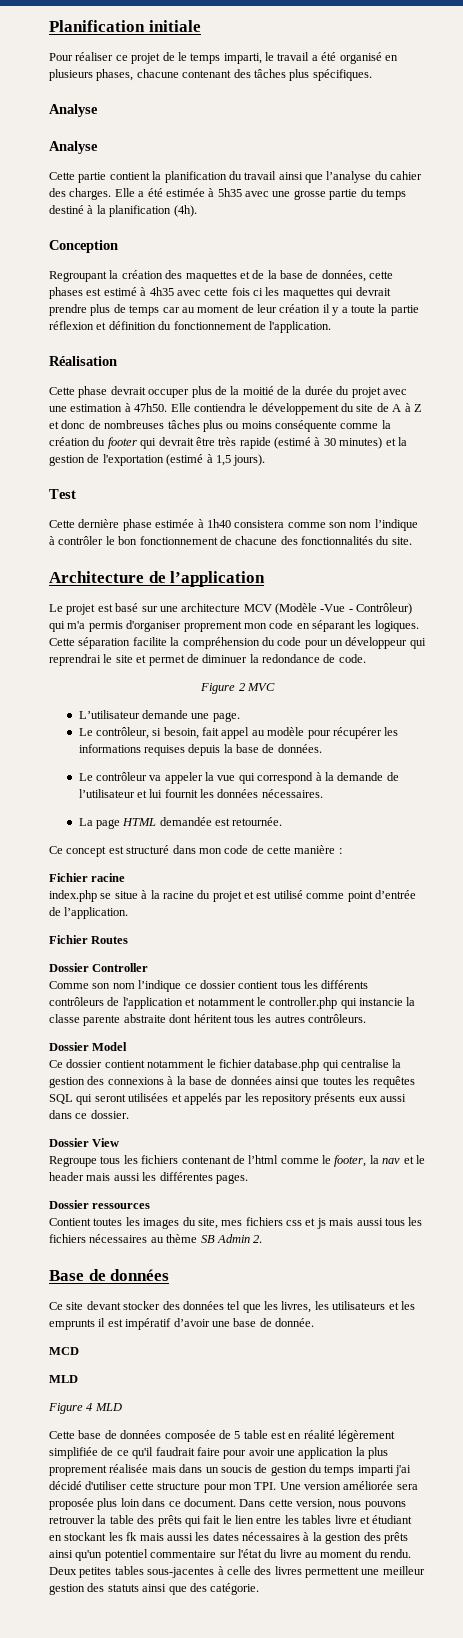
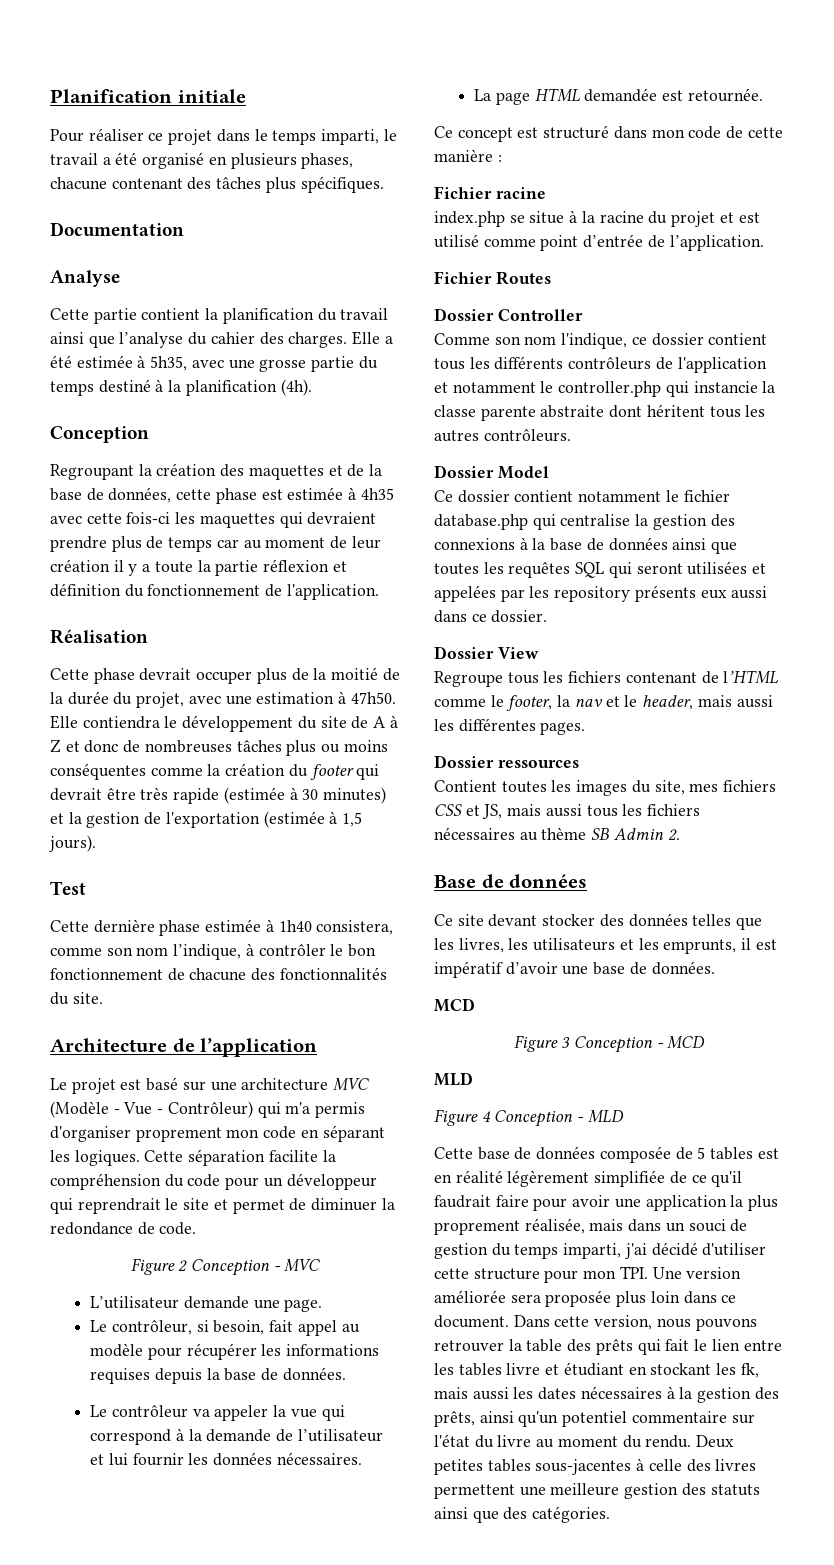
[162,52,175,61] de -> [216,129,250,142] dans
[49,104,98,117] Analyse -> [50,222,184,237] Documentation
[217,188,242,197] 5h35 -> [150,356,188,371] 5h35,
[49,287,137,299] phases est estimé -> [215,487,344,504] phase est estimée
[231,287,263,296] fois ci -> [126,512,171,524] fois-ci
[355,287,391,296] devrait -> [307,512,377,525] devraient
[351,387,381,398] projet -> [136,692,185,708] projet,
[275,420,337,432] conséquente -> [50,763,146,780] conséquentes
[274,437,311,449] (estimé -> [223,787,285,804] (estimée
[166,454,204,466] (estimé -> [263,811,325,828] (estimée
[234,520,285,528] consistera -> [316,920,394,935] consistera,
[374,519,418,531] l’indique -> [173,944,242,960] l’indique,
[243,603,346,615] MCV (Modèle -Vue -> [333,1078,370,1091] [50,1101,153,1118] MVC (Modèle - Vue
[49,654,101,666] reprendrai -> [77,1198,161,1214] reprendrait
(245, 687) none -> [191,1259,281,1276] Conception -
[164,789,198,798] fournit -> [132,1453,184,1466] fournir
[138,980,182,992] l’indique -> [561,333,628,349] l'indique,
[183,1093,222,1105] appelés -> [434,585,496,602] appelées
[248,1155,279,1164] l’html -> [723,670,780,684] l’HTML
[49,1172,84,1181] header -> [642,695,694,710] header,
[286,1218,326,1229] css et js -> [434,804,503,819] CSS et JS,
[227,1301,241,1310] tel -> [692,914,732,926] telles
[49,1319,95,1330] emprunts -> [663,939,737,954] emprunts,
[275,1318,314,1327] [49,1347,79,1355] donnée. // MCD -> [651,961,715,975] [434,998,475,1012] [513,1035,706,1053] données. // MCD // Figure 3 Conception - MCD
(93, 1407) none -> [494,1110,585,1127] Conception -
[243,1430,268,1439] table -> [710,1147,754,1160] tables
[109,1464,149,1473] réalisée -> [524,1218,585,1234] réalisée,
[220,1465,252,1473] soucis -> [688,1219,726,1232] souci
[357,1465,394,1476] imparti -> [563,1243,622,1259] imparti,
[126,1532,138,1541] fk -> [740,1363,759,1378] fk,
[383,1532,408,1544] prêts -> [434,1411,475,1427] prêts,
[382,1566,425,1575] meilleur -> [550,1483,620,1496] meilleure
[210,1583,260,1595] catégorie. -> [532,1506,611,1523] catégories.

